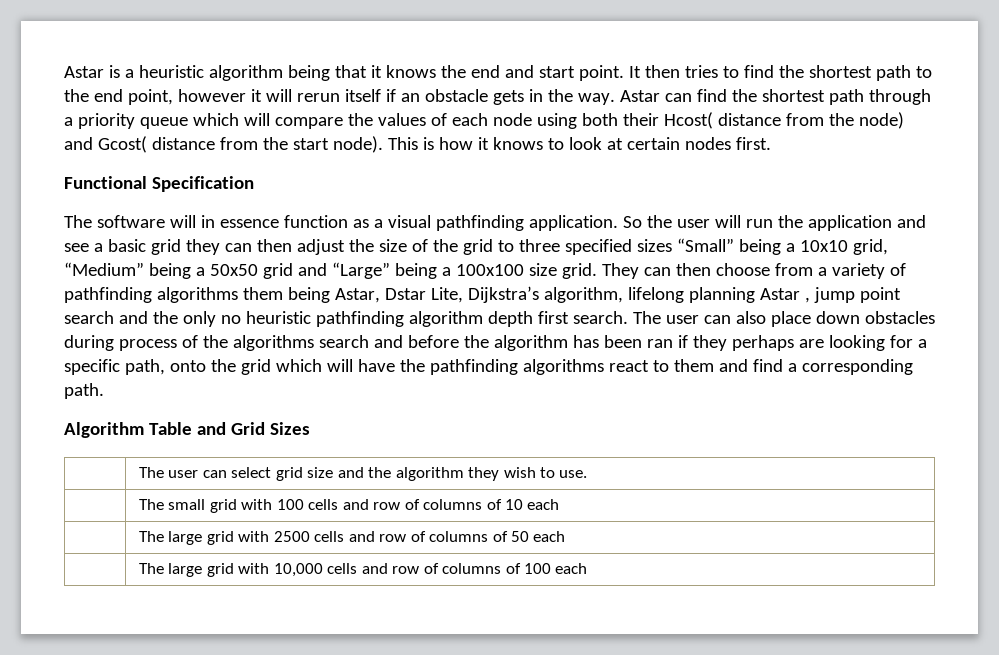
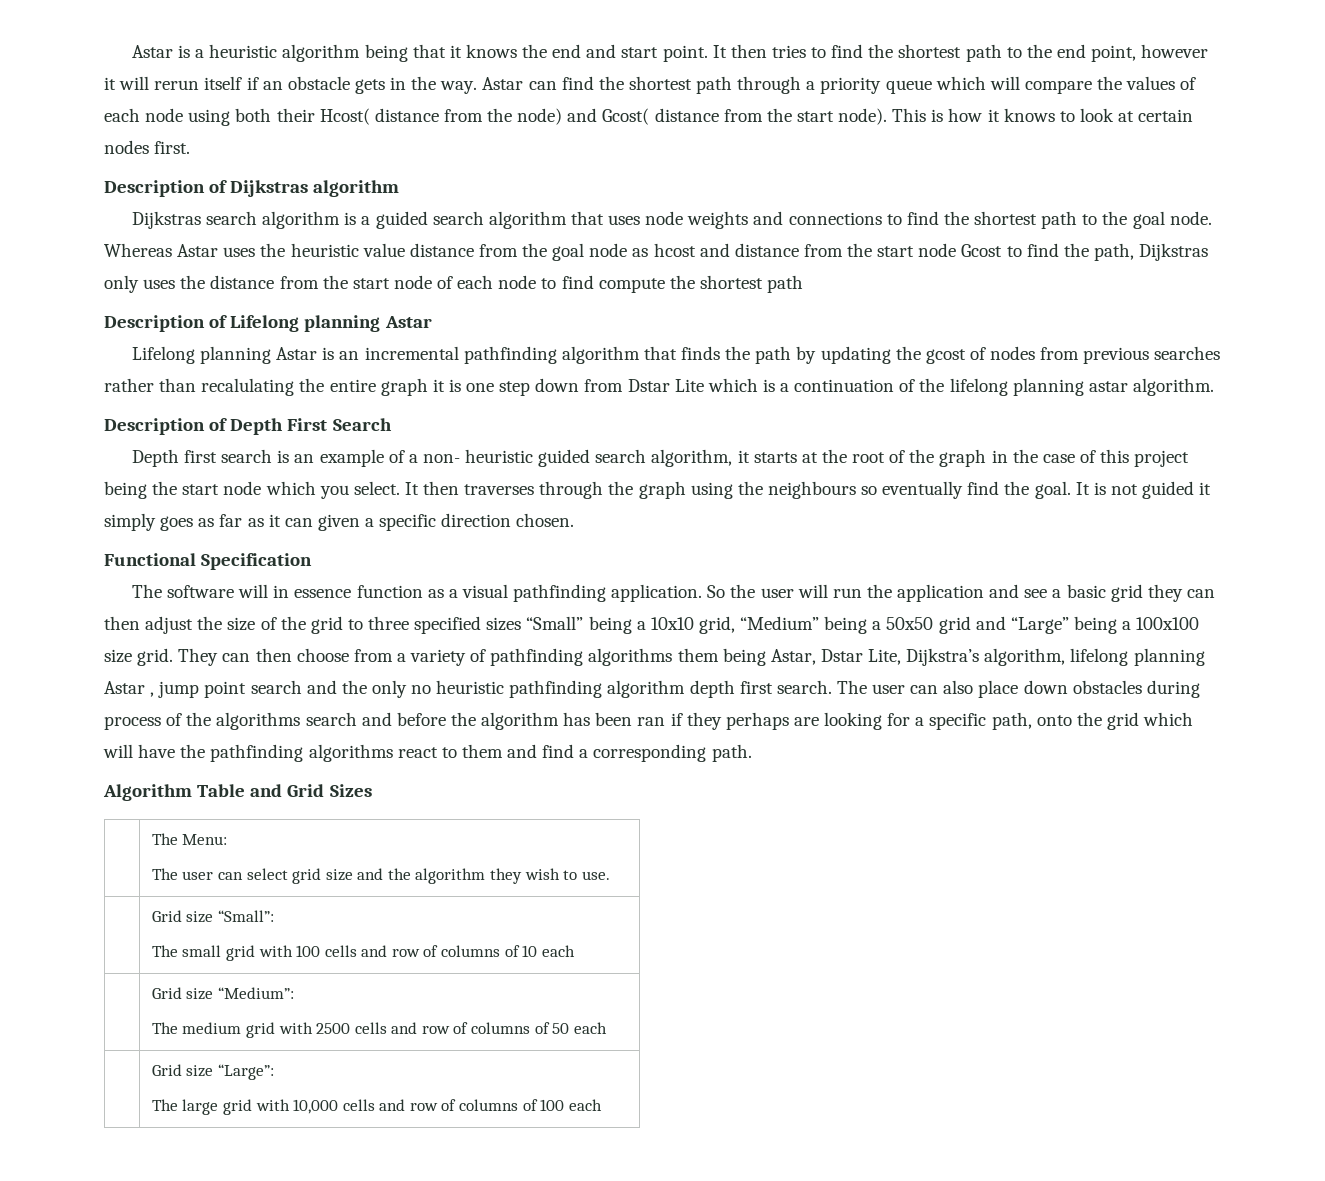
(771, 143) none -> [104,180,400,197] [131,211,1212,229] [104,243,1209,261] [104,275,804,293] [104,315,432,332] [131,346,1221,364] [104,378,1214,396] [104,418,392,435] [131,449,1190,467] [104,481,1212,499] [104,513,575,531] // Description of Dijkstras algorithm // Dijkstras search algorithm is a guided search algorithm that uses node weights and connections to find the shortest path to the goal node. Whereas Astar uses the heuristic value distance from the goal node as hcost and distance from the start node Gcost to find the path, Dijkstras only uses the distance from the start node of each node to find compute the shortest path // Description of Lifelong planning Astar // Lifelong planning Astar is an incremental pathfinding algorithm that finds the path by updating the gcost of nodes from previous searches rather than recalulating the entire graph it is one step down from Dstar Lite which is a continuation of the lifelong planning astar algorithm. // Description of Depth First Search // Depth first search is an example of a non- heuristic guided search algorithm, it starts at the root of the graph in the case of this project being the start node which you select. It then traverses through the graph using the neighbours so eventually find the goal. It is not guided it simply goes as far as it can given a specific direction chosen.
(164, 472) none -> [182,834,228,845] [151,868,178,880] Menu: // The
(588, 474) none -> [151,910,274,923] Grid size “Small”: //
[138,531,203,545] The large -> [151,987,294,1000] [151,1022,242,1034] Grid size “Medium”: // The medium
(566, 536) none -> [151,1064,274,1080] Grid size “Large”: //

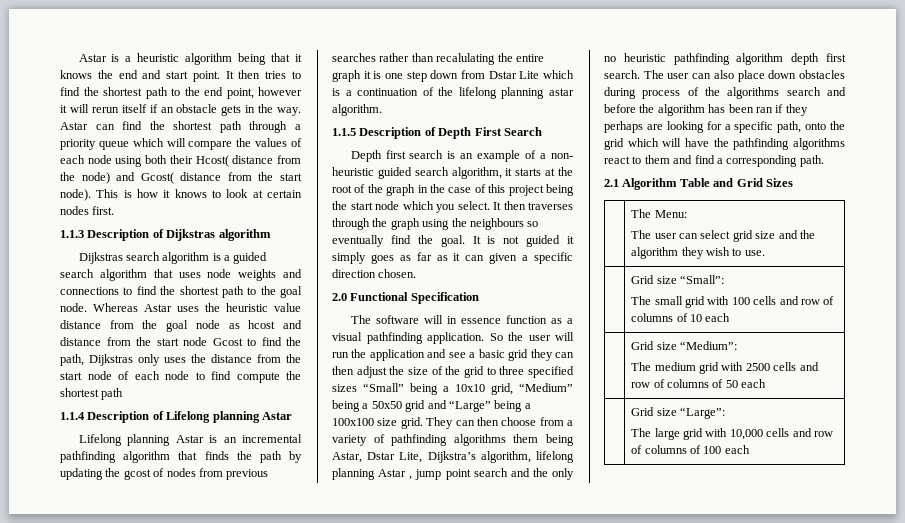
(191, 147) none -> [60,230,84,238] 1.1.3
(804, 284) none -> [60,412,85,420] 1.1.4
(1214, 387) none -> [332,128,356,136] 1.1.5
(575, 520) none -> [332,293,347,301] 2.0
(752, 753) none -> [604,179,619,187] 2.1

